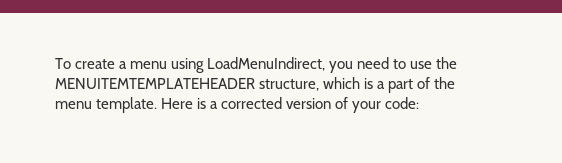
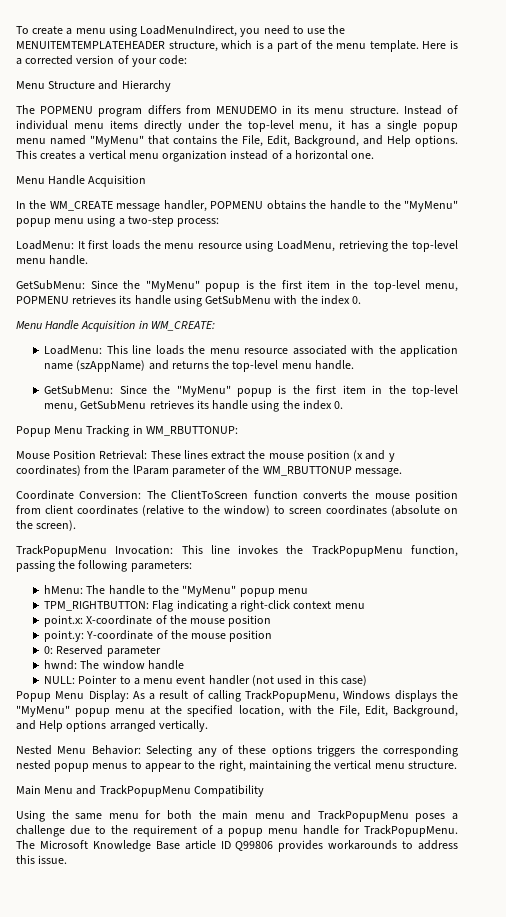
(420, 103) none -> [16,80,171,92] [16,105,459,117] [16,120,459,132] [16,135,458,147] [16,150,375,162] [16,175,147,187] [16,200,458,212] [16,215,220,227] [16,240,458,252] [16,255,89,265] [16,280,458,292] [16,295,362,307] [16,320,215,332] [44,345,458,357] [44,360,354,372] [44,385,458,397] [44,400,344,412] [16,425,238,437] [16,450,395,462] [16,465,402,477] [16,490,458,502] [16,505,458,516] [16,520,77,531] [16,545,458,557] [16,560,192,572] [44,585,308,597] [44,600,365,612] [44,615,272,627] [44,630,273,642] [44,645,161,657] [44,660,184,670] [44,675,367,686] [16,690,458,702] [16,705,458,717] [16,720,208,732] [16,745,458,757] [16,760,457,772] [16,785,264,797] [16,810,458,822] [16,825,459,837] [16,840,458,852] [16,855,68,864] // Menu Structure and Hierarchy // The POPMENU program differs from MENUDEMO in its menu structure. Instead of individual menu items directly under the top-level menu, it has a single popup menu named "MyMenu" that contains the File, Edit, Background, and Help options. This creates a vertical menu organization instead of a horizontal one. // Menu Handle Acquisition // In the WM_CREATE message handler, POPMENU obtains the handle to the "MyMenu" popup menu using a two-step process: // LoadMenu: It first loads the menu resource using LoadMenu, retrieving the top-level menu handle. // GetSubMenu: Since the "MyMenu" popup is the first item in the top-level menu, POPMENU retrieves its handle using GetSubMenu with the index 0. // Menu Handle Acquisition in WM_CREATE: // LoadMenu: This line loads the menu resource associated with the application name (szAppName) and returns the top-level menu handle. // GetSubMenu: Since the "MyMenu" popup is the first item in the top-level menu, GetSubMenu retrieves its handle using the index 0. // Popup Menu Tracking in WM_RBUTTONUP: // Mouse Position Retrieval: These lines extract the mouse position (x and y coordinates) from the lParam parameter of the WM_RBUTTONUP message. // Coordinate Conversion: The ClientToScreen function converts the mouse position from client coordinates (relative to the window) to screen coordinates (absolute on the screen). // TrackPopupMenu Invocation: This line invokes the TrackPopupMenu function, passing the following parameters: // hMenu: The handle to the "MyMenu" popup menu // TPM_RIGHTBUTTON: Flag indicating a right-click context menu // point.x: X-coordinate of the mouse position // point.y: Y-coordinate of the mouse position // 0: Reserved parameter // hwnd: The window handle // NULL: Pointer to a menu event handler (not used in this case) // Popup Menu Display: As a result of calling TrackPopupMenu, Windows displays the "MyMenu" popup menu at the specified location, with the File, Edit, Background, and Help options arranged vertically. // Nested Menu Behavior: Selecting any of these options triggers the corresponding nested popup menus to appear to the right, maintaining the vertical menu structure. // Main Menu and TrackPopupMenu Compatibility // Using the same menu for both the main menu and TrackPopupMenu poses a challenge due to the requirement of a popup menu handle for TrackPopupMenu. The Microsoft Knowledge Base article ID Q99806 provides workarounds to address this issue.

